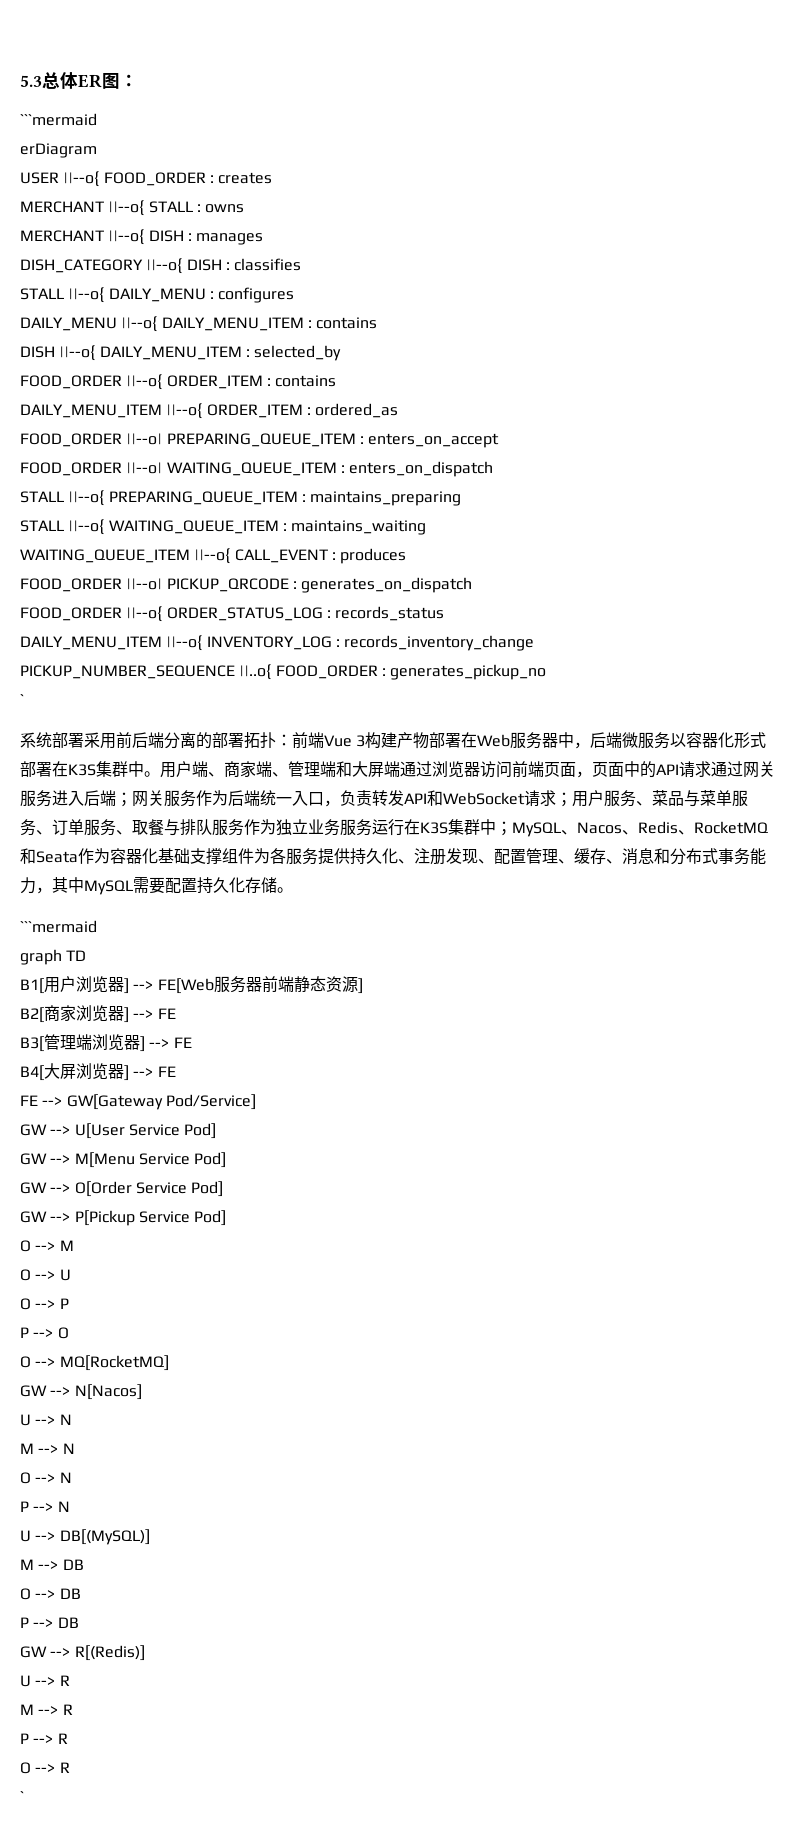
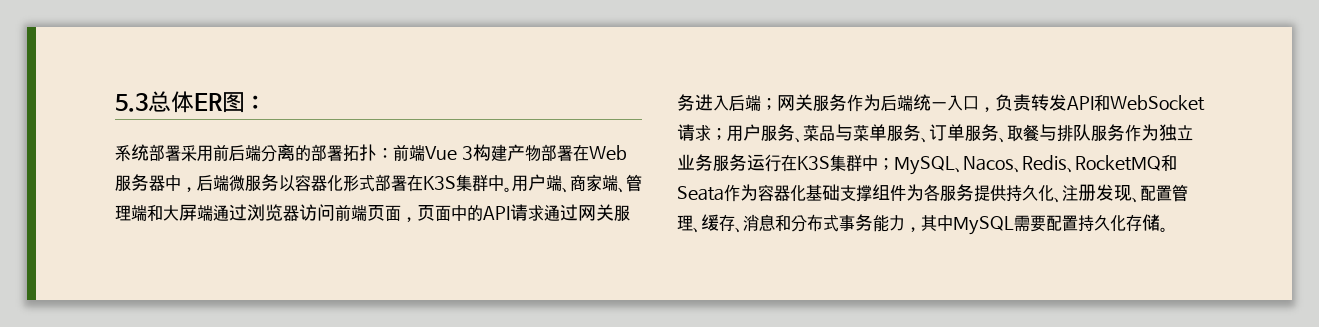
[20,113,97,126] [20,143,97,158] [20,171,273,187] [20,200,245,216] [20,229,264,245] [20,258,302,274] [20,287,295,303] [20,316,378,332] [20,345,342,361] [20,374,337,390] [20,403,399,419] [20,433,500,448] [20,461,494,477] [20,490,462,506] [20,519,427,535] [20,548,407,564] [20,577,473,593] [20,606,445,622] [20,635,535,651] [20,664,547,680] [20,694,24,705] // ```mermaid // erDiagram // USER ||--o{ FOOD_ORDER : creates // MERCHANT ||--o{ STALL : owns // MERCHANT ||--o{ DISH : manages // DISH_CATEGORY ||--o{ DISH : classifies // STALL ||--o{ DAILY_MENU : configures // DAILY_MENU ||--o{ DAILY_MENU_ITEM : contains // DISH ||--o{ DAILY_MENU_ITEM : selected_by // FOOD_ORDER ||--o{ ORDER_ITEM : contains // DAILY_MENU_ITEM ||--o{ ORDER_ITEM : ordered_as // FOOD_ORDER ||--o| PREPARING_QUEUE_ITEM : enters_on_accept // FOOD_ORDER ||--o| WAITING_QUEUE_ITEM : enters_on_dispatch // STALL ||--o{ PREPARING_QUEUE_ITEM : maintains_preparing // STALL ||--o{ WAITING_QUEUE_ITEM : maintains_waiting // WAITING_QUEUE_ITEM ||--o{ CALL_EVENT : produces // FOOD_ORDER ||--o| PICKUP_QRCODE : generates_on_dispatch // FOOD_ORDER ||--o{ ORDER_STATUS_LOG : records_status // DAILY_MENU_ITEM ||--o{ INVENTORY_LOG : records_inventory_change // PICKUP_NUMBER_SEQUENCE ||..o{ FOOD_ORDER : generates_pickup_no // ` -> (266, 102) none
[20,920,97,933] [20,949,87,965] [20,976,363,994] [20,1005,176,1023] [20,1034,192,1052] [20,1063,176,1081] [20,1094,256,1110] [20,1123,217,1139] [20,1152,227,1168] [20,1181,224,1197] [20,1210,227,1226] [20,1240,74,1252] [20,1269,71,1281] [20,1298,69,1310] [20,1327,69,1339] [20,1355,169,1371] [20,1384,142,1400] [20,1414,72,1426] [20,1443,75,1454] [20,1472,72,1484] [20,1501,70,1512] [20,1529,150,1545] [20,1559,84,1570] [20,1588,81,1600] [20,1617,79,1628] [20,1645,145,1661] [20,1675,70,1687] [20,1704,73,1715] [20,1733,68,1744] [20,1762,70,1774] [20,1791,24,1802] // ```mermaid // graph TD // B1[用户浏览器] --> FE[Web服务器前端静态资源] // B2[商家浏览器] --> FE // B3[管理端浏览器] --> FE // B4[大屏浏览器] --> FE // FE --> GW[Gateway Pod/Service] // GW --> U[User Service Pod] // GW --> M[Menu Service Pod] // GW --> O[Order Service Pod] // GW --> P[Pickup Service Pod] // O --> M // O --> U // O --> P // P --> O // O --> MQ[RocketMQ] // GW --> N[Nacos] // U --> N // M --> N // O --> N // P --> N // U --> DB[(MySQL)] // M --> DB // O --> DB // P --> DB // GW --> R[(Redis)] // U --> R // M --> R // P --> R // O --> R // ` -> (1168, 229) none

